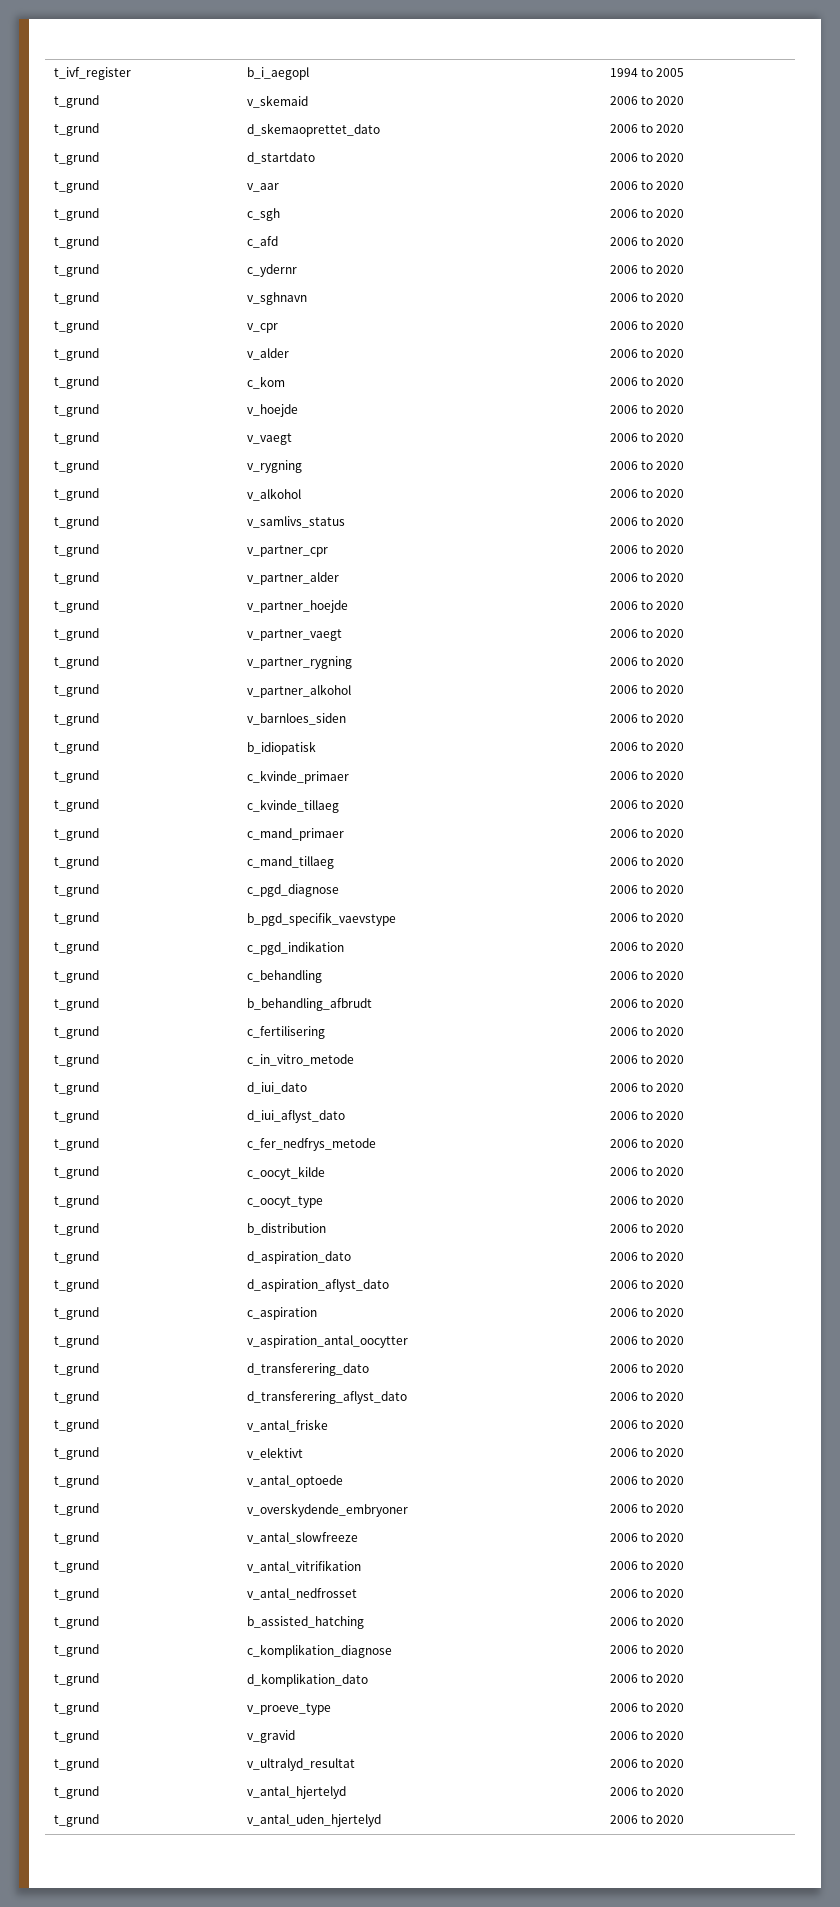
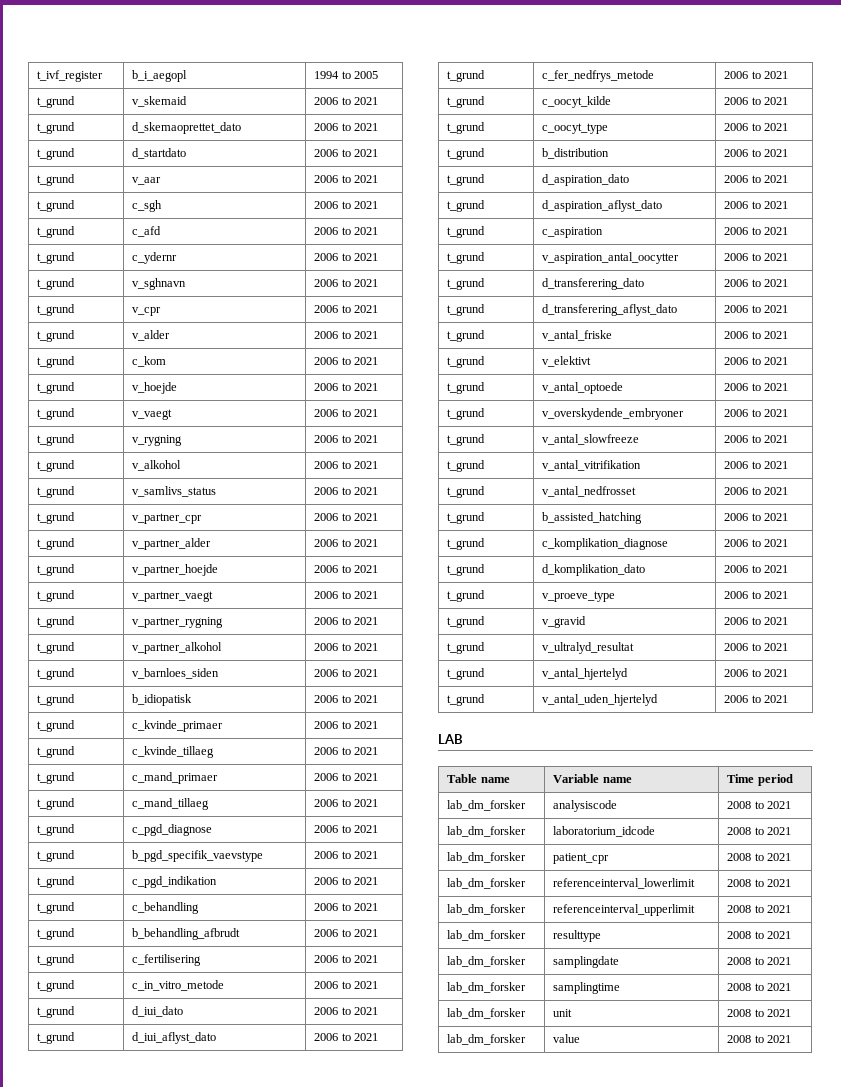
[656,96,685,105] 2020 -> [354,97,379,105] 2021
[656,124,685,133] 2020 -> [354,123,379,131] 2021
[656,153,685,162] 2020 -> [354,149,379,157] 2021
[656,181,685,190] 2020 -> [354,175,379,183] 2021
[656,209,685,218] 2020 -> [354,201,379,209] 2021
[656,237,685,246] 2020 -> [354,227,379,235] 2021
[656,265,685,274] 2020 -> [354,253,379,261] 2021
[656,293,685,302] 2020 -> [354,279,379,287] 2021
[656,321,685,330] 2020 -> [354,305,379,313] 2021
[656,349,685,358] 2020 -> [354,331,379,339] 2021
[656,377,685,386] 2020 -> [354,357,379,365] 2021
[656,405,685,414] 2020 -> [354,383,379,391] 2021
[656,433,685,442] 2020 -> [354,409,379,417] 2021
[656,461,685,470] 2020 -> [354,435,379,443] 2021
[656,489,685,498] 2020 -> [354,461,379,469] 2021
[656,517,685,526] 2020 -> [354,487,379,495] 2021
[656,545,685,554] 2020 -> [354,513,379,521] 2021
[656,573,685,582] 2020 -> [354,539,379,547] 2021
[656,601,685,610] 2020 -> [354,565,379,573] 2021
[656,629,685,638] 2020 -> [354,591,379,599] 2021
[656,657,685,666] 2020 -> [354,617,379,625] 2021
[656,685,685,694] 2020 -> [354,643,379,651] 2021
[656,714,685,723] 2020 -> [354,669,379,677] 2021
[656,742,685,751] 2020 -> [354,695,379,703] 2021
[656,771,685,780] 2020 -> [354,721,379,729] 2021
[656,800,685,809] 2020 -> [354,747,379,755] 2021
[656,829,685,838] 2020 -> [354,773,379,781] 2021
[656,857,685,866] 2020 -> [354,799,379,807] 2021
[656,885,685,894] 2020 -> [354,825,379,833] 2021
[656,913,685,922] 2020 -> [354,851,379,859] 2021
[656,942,685,951] 2020 -> [354,877,379,885] 2021
[656,971,685,980] 2020 -> [354,903,379,911] 2021
[656,999,685,1008] 2020 -> [354,929,379,937] 2021
[656,1027,685,1036] 2020 -> [354,955,379,963] 2021
[656,1055,685,1064] 2020 -> [354,981,379,989] 2021
[656,1083,685,1092] 2020 -> [354,1007,379,1015] 2021
[656,1111,685,1120] 2020 -> [354,1033,379,1041] 2021
[656,1139,685,1148] 2020 -> [764,71,789,79] 2021
[656,1167,685,1176] 2020 -> [764,97,789,105] 2021
[656,1196,685,1205] 2020 -> [764,123,789,131] 2021
[656,1224,685,1233] 2020 -> [764,149,789,157] 2021
[656,1252,685,1261] 2020 -> [764,175,789,183] 2021
[656,1280,685,1289] 2020 -> [764,201,789,209] 2021
[656,1308,685,1317] 2020 -> [764,227,789,235] 2021
[656,1336,685,1345] 2020 -> [764,253,789,261] 2021
[656,1364,685,1373] 2020 -> [764,279,789,287] 2021
[656,1392,685,1401] 2020 -> [764,305,789,313] 2021
[656,1420,685,1429] 2020 -> [764,331,789,339] 2021
[656,1448,685,1457] 2020 -> [764,357,789,365] 2021
[656,1476,685,1485] 2020 -> [764,383,789,391] 2021
[656,1504,685,1513] 2020 -> [764,409,789,417] 2021
[656,1533,685,1542] 2020 -> [764,435,789,443] 2021
[656,1561,685,1570] 2020 -> [764,461,789,469] 2021
[656,1589,685,1598] 2020 -> [764,487,789,495] 2021
[656,1617,685,1626] 2020 -> [764,513,789,521] 2021
[656,1645,685,1654] 2020 -> [764,539,789,547] 2021
[656,1674,685,1683] 2020 -> [764,565,789,573] 2021
[656,1703,685,1712] 2020 -> [764,591,789,599] 2021
[656,1731,685,1740] 2020 -> [764,617,789,625] 2021
[656,1759,685,1768] 2020 -> [764,643,789,651] 2021
[656,1787,685,1796] 2020 -> [764,669,789,677] 2021
[656,1815,685,1824] 2020 -> [764,695,789,703] [438,734,463,744] [447,774,510,783] [553,774,632,783] [727,774,793,786] [447,800,527,811] [553,800,618,812] [727,801,792,809] [447,826,527,837] [553,826,656,837] [727,827,792,835] [447,852,527,863] [553,853,610,864] [727,853,792,861] [447,878,527,889] [553,878,696,889] [727,879,792,887] [447,904,527,915] [553,904,696,916] [727,905,792,913] [447,930,527,941] [553,930,602,942] [727,931,792,939] [447,956,527,967] [553,956,620,968] [727,957,792,965] [447,982,527,993] [553,982,621,994] [727,983,792,991] [447,1008,527,1019] [553,1009,573,1017] [727,1009,792,1017] [447,1034,527,1045] [553,1034,581,1043] [727,1035,792,1043] 2021 // LAB // Table name | Variable name | Time period // lab_dm_forsker | analysiscode | 2008 to 2021 // lab_dm_forsker | laboratorium_idcode | 2008 to 2021 // lab_dm_forsker | patient_cpr | 2008 to 2021 // lab_dm_forsker | referenceinterval_lowerlimit | 2008 to 2021 // lab_dm_forsker | referenceinterval_upperlimit | 2008 to 2021 // lab_dm_forsker | resulttype | 2008 to 2021 // lab_dm_forsker | samplingdate | 2008 to 2021 // lab_dm_forsker | samplingtime | 2008 to 2021 // lab_dm_forsker | unit | 2008 to 2021 // lab_dm_forsker | value | 2008 to 2021

